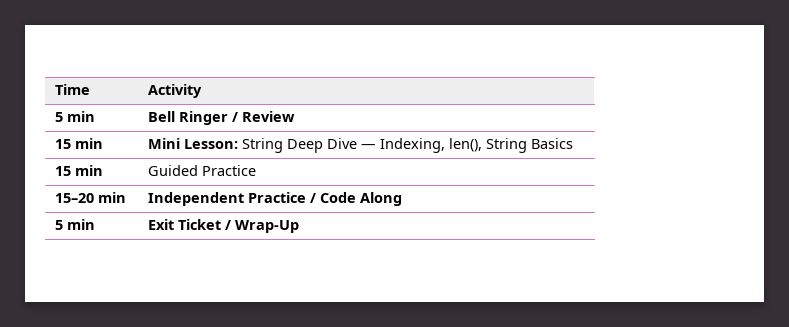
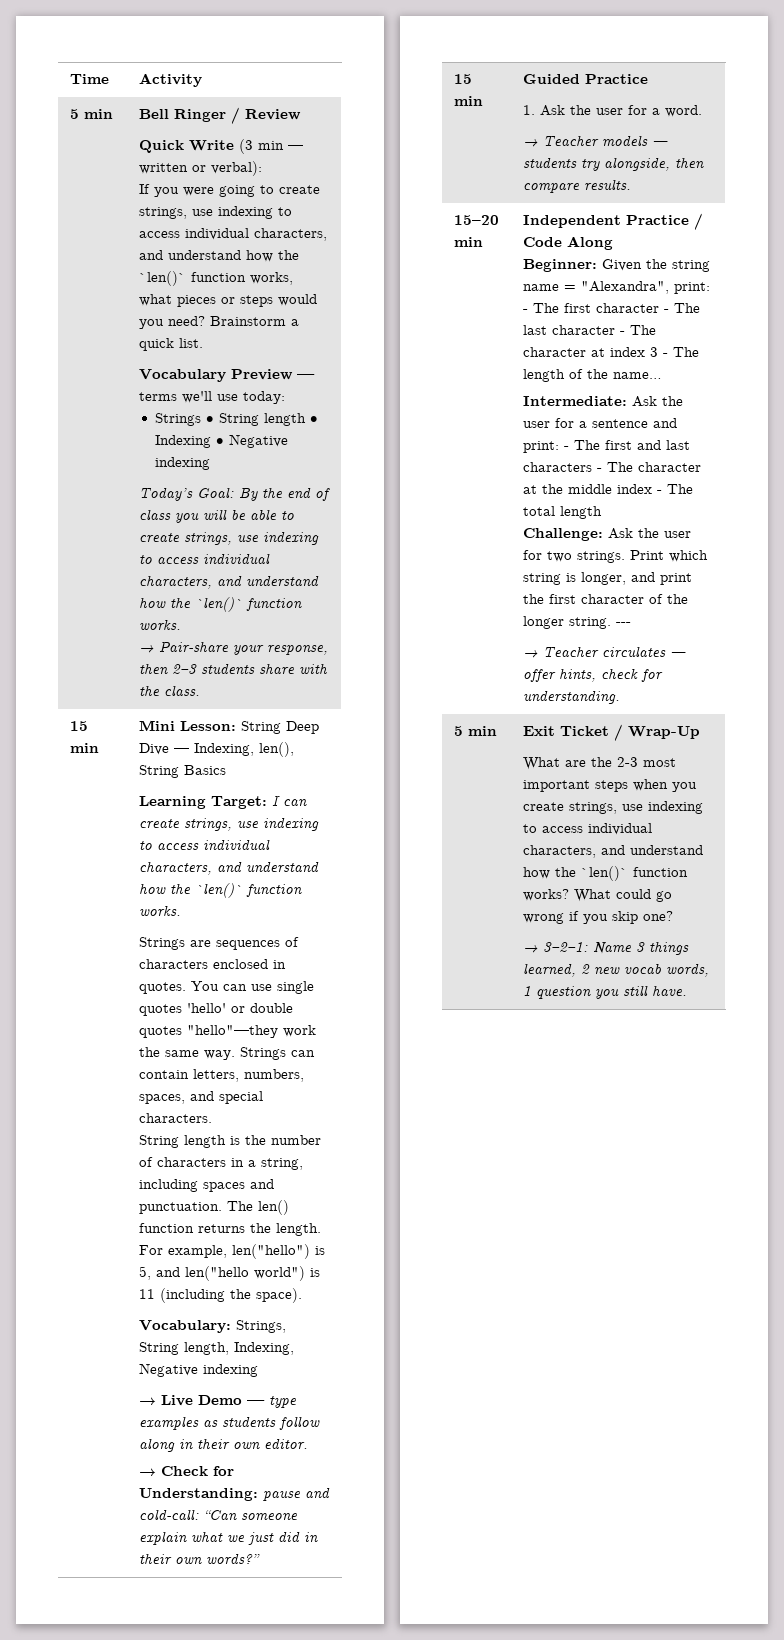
(296, 116) none -> [138,139,303,154] [138,161,262,176] [138,184,320,197] [138,206,292,219] [138,228,327,241] [138,250,299,262] [138,271,293,286] [138,294,317,307] [138,316,299,329] [138,338,203,351] [138,369,315,382] [138,391,285,404] [155,413,319,426] [155,434,289,448] [155,457,211,470] [138,487,330,501] [138,509,294,523] [138,531,319,545] [138,553,270,565] [138,575,319,589] [138,597,302,612] [138,619,181,630] [138,641,328,655] [138,663,328,675] [138,685,200,696] // Quick Write (3 min — written or verbal): // If you were going to create strings, use indexing to access individual characters, and understand how the `len()` function works, what pieces or steps would you need? Brainstorm a quick list. // Vocabulary Preview — terms we'll use today: // Strings • String length • Indexing • Negative indexing // Today’s Goal: By the end of class you will be able to create strings, use indexing to access individual characters, and understand how the `len()` function works. // → Pair-share your response, then 2–3 students share with the class.
[55,165,104,176] [148,165,257,176] // 15 min | Guided Practice -> [138,796,307,809] [138,817,319,831] [138,839,270,851] [138,861,319,875] [138,883,302,898] [138,905,181,916] [138,937,299,950] [138,959,286,969] [138,981,314,994] [138,1003,293,1016] [138,1025,316,1038] [138,1047,315,1060] [138,1069,304,1082] [138,1091,263,1104] [138,1113,212,1123] [138,1135,321,1148] [138,1157,303,1170] [138,1179,274,1192] [138,1200,289,1215] [138,1223,321,1236] [138,1244,325,1259] [138,1266,320,1281] [138,1288,302,1303] [138,1320,286,1333] [138,1342,294,1355] [138,1363,258,1377] [138,1395,297,1408] [138,1416,320,1430] [138,1438,308,1452] [138,1466,234,1476] [138,1487,330,1501] [138,1509,298,1521] [138,1531,318,1545] [138,1553,260,1565] [453,74,472,84] [453,96,483,106] [522,74,648,84] [522,105,702,117] [522,135,668,147] [522,157,704,171] [522,179,631,193] // Learning Target: I can create strings, use indexing to access individual characters, and understand how the `len()` function works. // Strings are sequences of characters enclosed in quotes. You can use single quotes 'hello' or double quotes "hello"—they work the same way. Strings can contain letters, numbers, spaces, and special characters. // String length is the number of characters in a string, including spaces and punctuation. The len() function returns the length. For example, len("hello") is 5, and len("hello world") is 11 (including the space). // Vocabulary: Strings, String length, Indexing, Negative indexing // → Live Demo — type examples as students follow along in their own editor. // → Check for Understanding: pause and cold-call: “Can someone explain what we just did in their own words?” // 15 min | Guided Practice // 1. Ask the user for a word. // → Teacher models — students try alongside, then compare results.
(403, 199) none -> [522,259,710,272] [522,281,710,294] [522,303,700,313] [522,325,656,335] [522,347,699,357] [522,369,662,382] [522,396,683,407] [522,418,677,428] [522,440,690,453] [522,462,701,472] [522,484,693,494] [522,506,602,519] [522,528,691,541] [522,550,708,563] [522,572,692,585] [522,594,688,604] [522,616,631,629] [522,646,686,658] [522,668,663,682] [522,690,620,704] // Beginner: Given the string name = "Alexandra", print: - The first character - The last character - The character at index 3 - The length of the name… // Intermediate: Ask the user for a sentence and print: - The first and last characters - The character at the middle index - The total length // Challenge: Ask the user for two strings. Print which string is longer, and print the first character of the longer string. --- // → Teacher circulates — offer hints, check for understanding.
(300, 226) none -> [522,757,676,770] [522,779,697,792] [522,801,703,814] [522,823,652,835] [522,845,703,858] [522,866,688,881] [522,889,672,902] [522,911,673,924] [522,941,689,955] [522,963,709,977] [522,985,687,999] // What are the 2-3 most important steps when you create strings, use indexing to access individual characters, and understand how the `len()` function works? What could go wrong if you skip one? // → 3–2–1: Name 3 things learned, 2 new vocab words, 1 question you still have.

